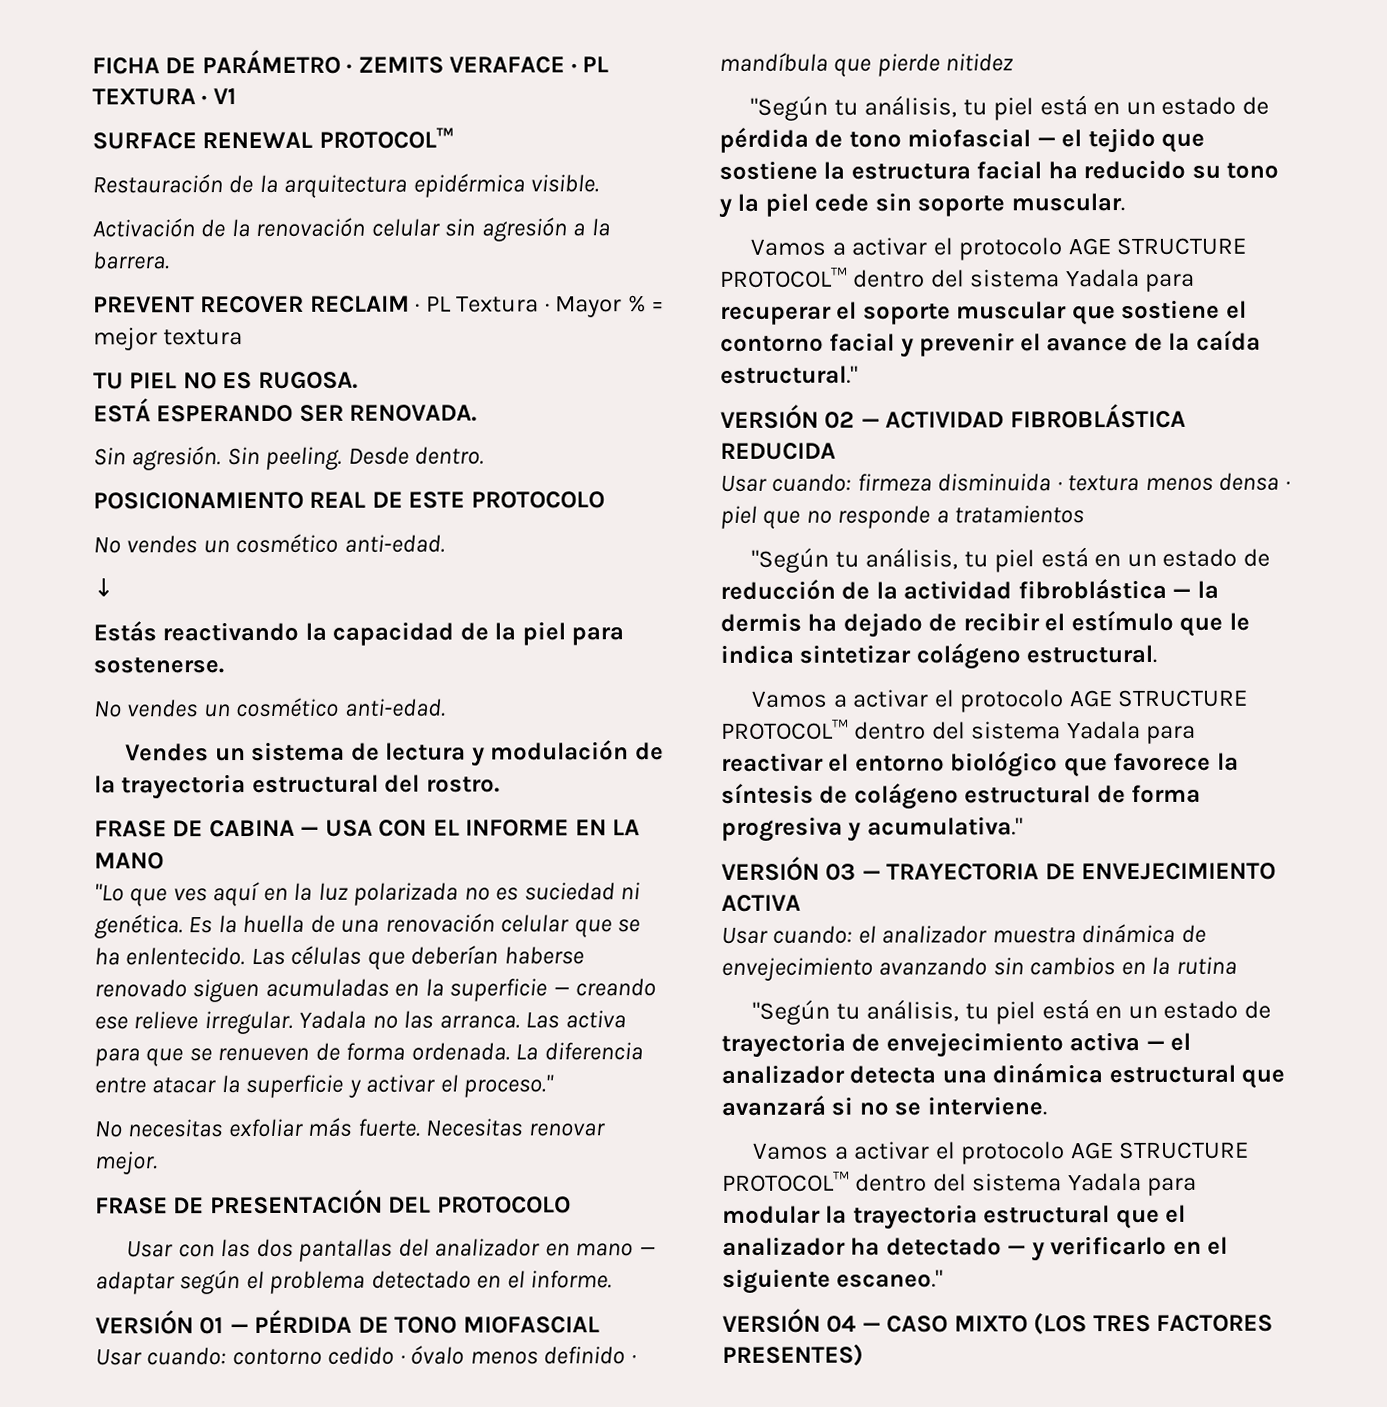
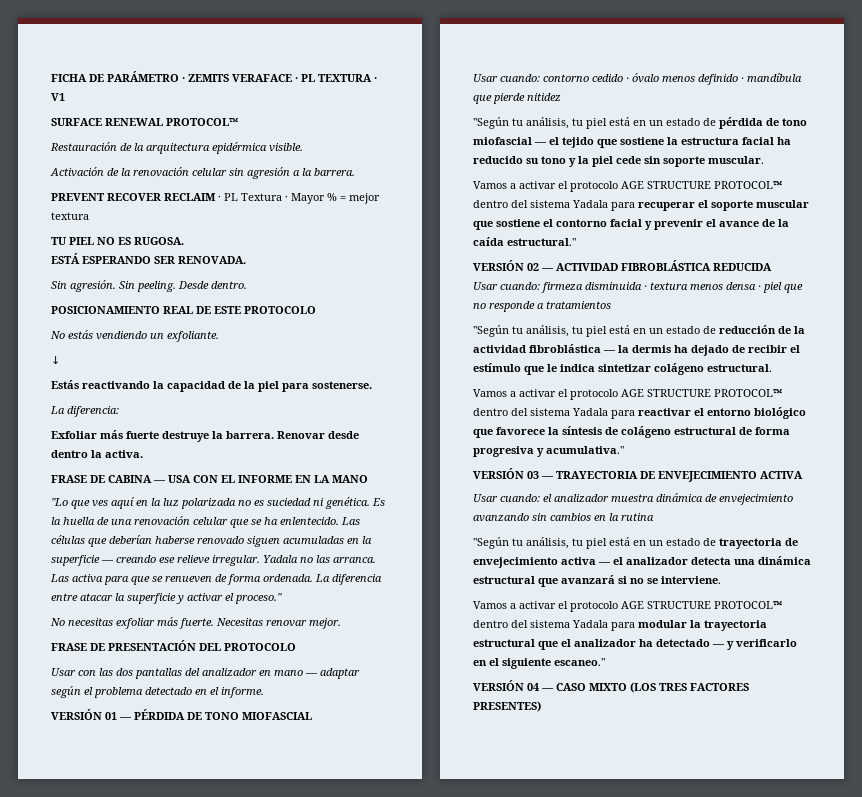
[126,533,445,554] vendes un cosmético anti-edad. -> [68,330,219,342] estás vendiendo un exfoliante.
[93,697,446,718] [125,740,664,767] [94,774,500,800] No vendes un cosmético anti-edad. // Vendes un sistema de lectura y modulación de la trayectoria estructural del rostro. -> [50,406,119,417] [51,430,359,442] [51,450,143,458] La diferencia: // Exfoliar más fuerte destruye la barrera. Renovar desde dentro la activa.

